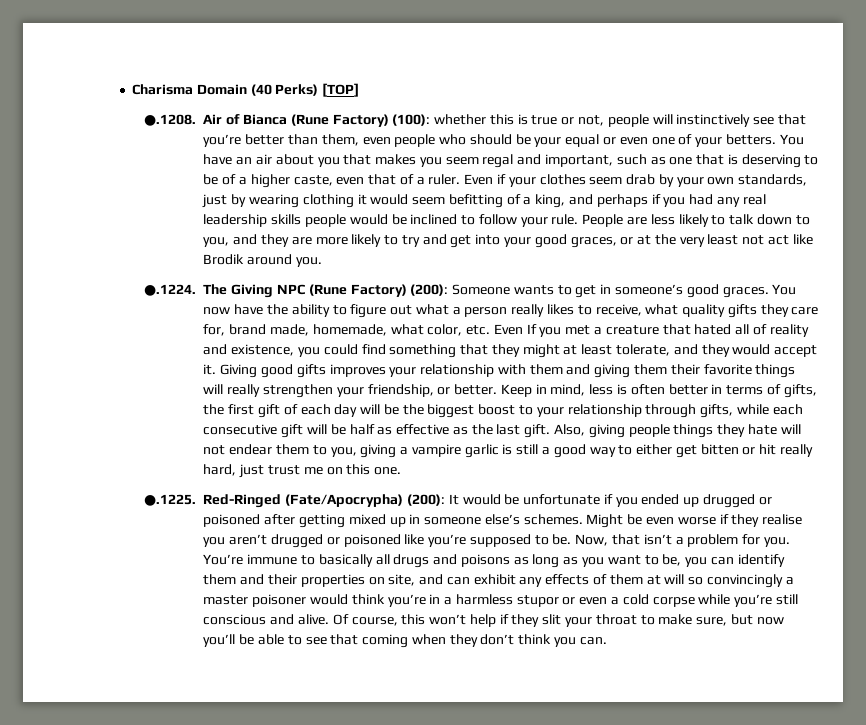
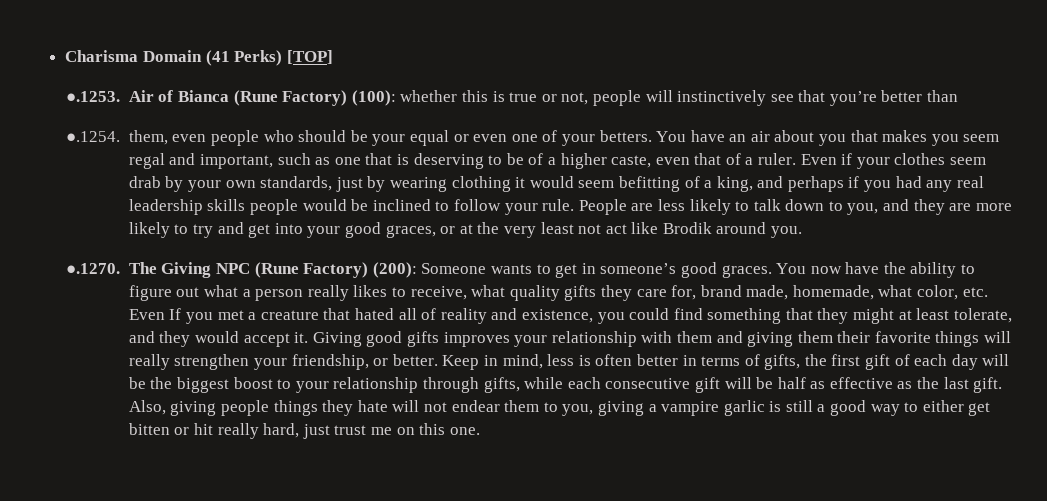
[250,84,272,96] (40 -> [205,50,230,66] (41
[144,114,197,126] ●.1208. -> [66,91,121,102] ●.1253.
(318, 139) none -> [66,131,121,142] // ●.1254.
[144,284,197,296] ●.1224. -> [66,263,121,274] ●.1270.
[144,494,772,508] [203,514,803,528] [203,534,790,548] [203,554,785,568] [203,574,794,588] [203,594,798,607] [203,614,784,627] [203,634,607,648] // ●.1225. Red-Ringed (Fate/Apocrypha) (200): It would be unfortunate if you ended up drugged or poisoned after getting mixed up in someone else’s schemes. Might be even worse if they realise you aren’t drugged or poisoned like you’re supposed to be. Now, that isn’t a problem for you. You’re immune to basically all drugs and poisons as long as you want to be, you can identify them and their properties on site, and can exhibit any effects of them at will so convincingly a master poisoner would think you’re in a harmless stupor or even a cold corpse while you’re still conscious and alive. Of course, this won’t help if they slit your throat to make sure, but now you’ll be able to see that coming when they don’t think you can. -> (480, 431) none

